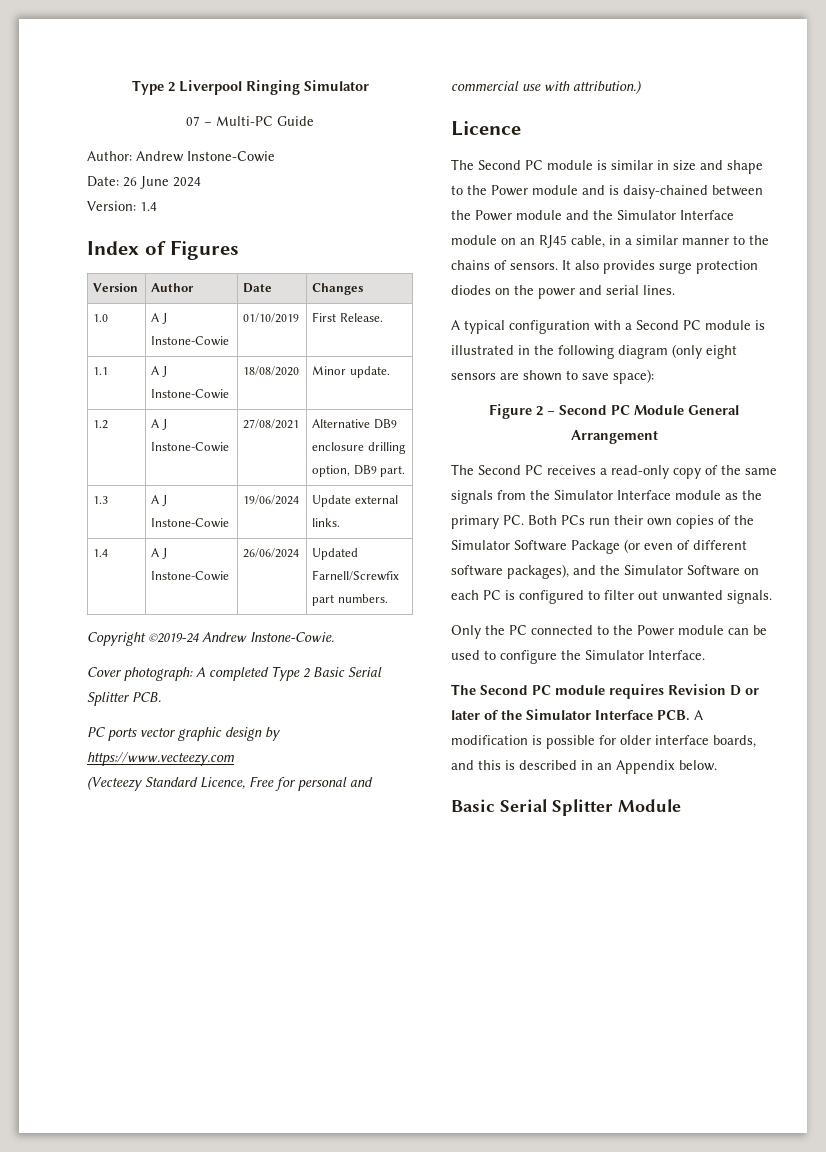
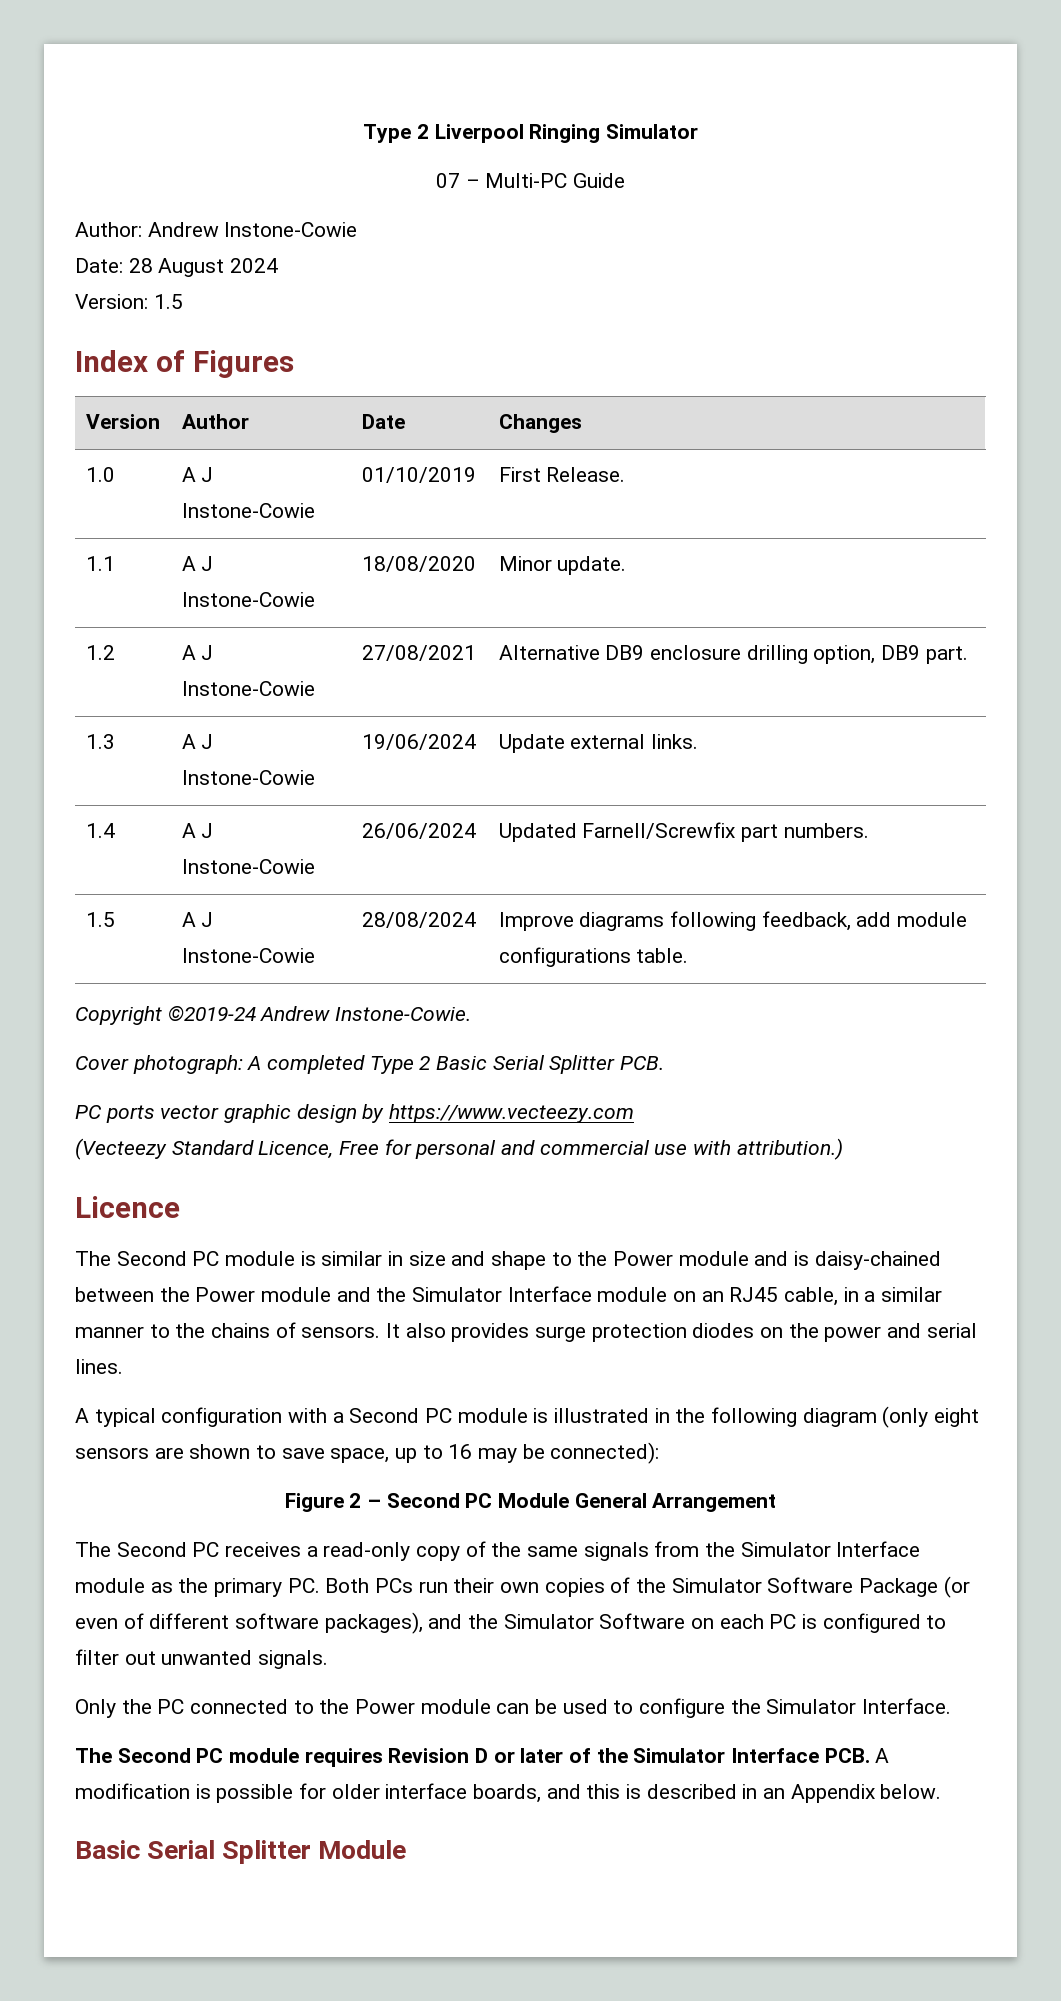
[123,176,169,189] 26 June -> [128,258,225,277] 28 August
[140,202,157,211] 1.4 -> [153,294,183,309] 1.5
(388, 598) none -> [85,912,115,927] [181,912,214,927] [181,948,315,963] [361,912,476,928] [498,911,968,931] [498,947,689,967] // 1.5 | A J Instone-Cowie | 28/08/2024 | Improve diagrams following feedback, add module configurations table.
[613,369,654,384] space): -> [330,1442,660,1464] space, up to 16 may be connected):

